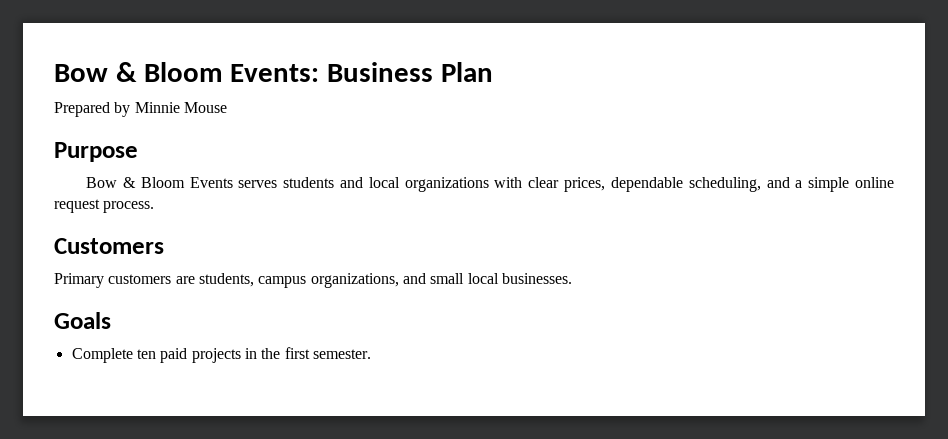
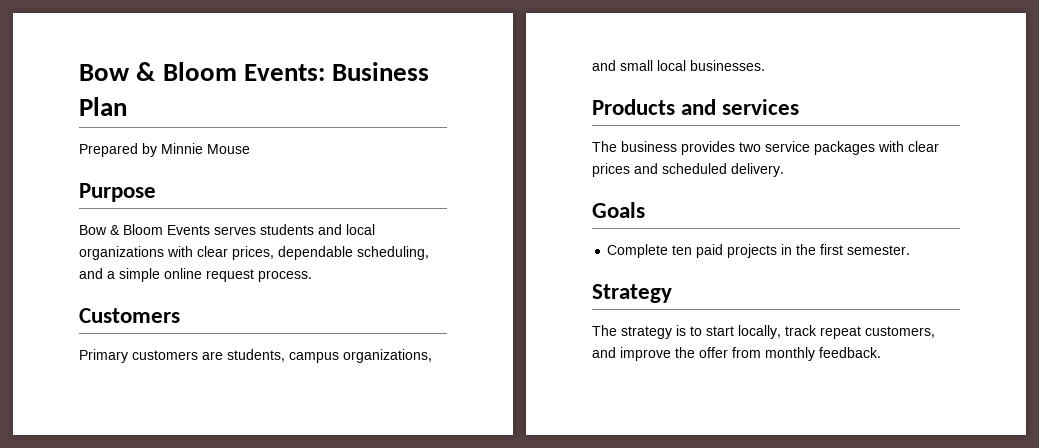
(572, 278) none -> [592,99,800,115] [592,141,939,155] [592,163,784,177] // Products and services // The business provides two service packages with clear prices and scheduled delivery.
(371, 354) none -> [592,284,672,303] [592,325,935,339] [592,347,881,361] // Strategy // The strategy is to start locally, track repeat customers, and improve the offer from monthly feedback.

